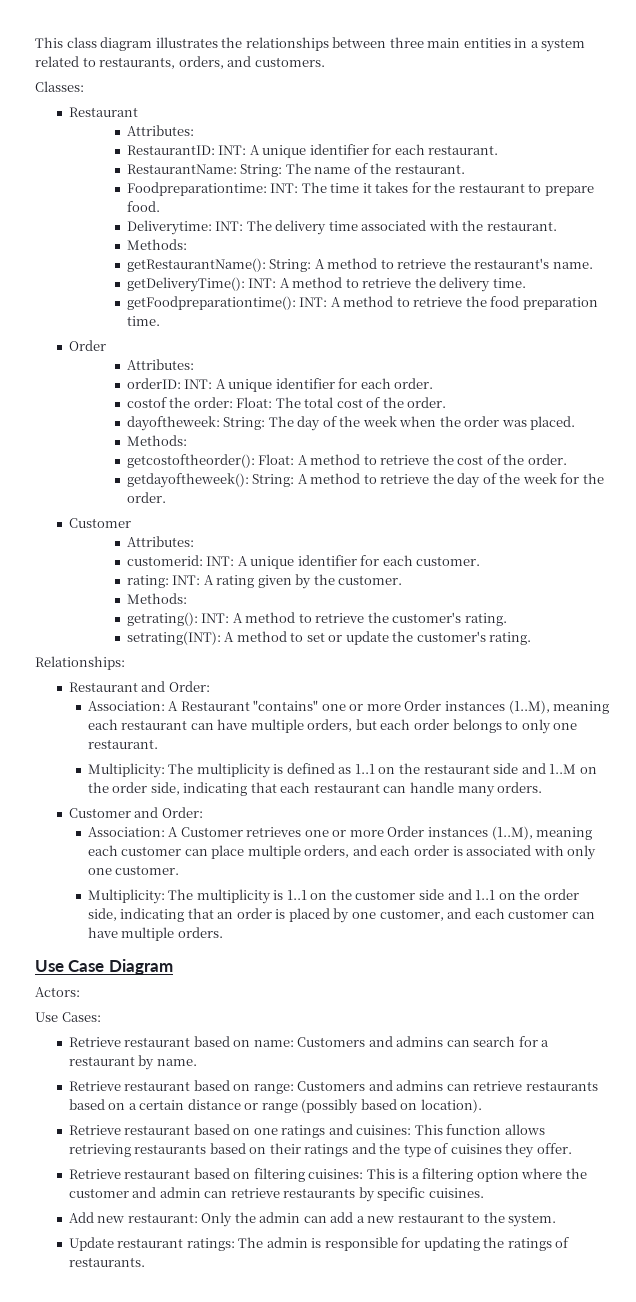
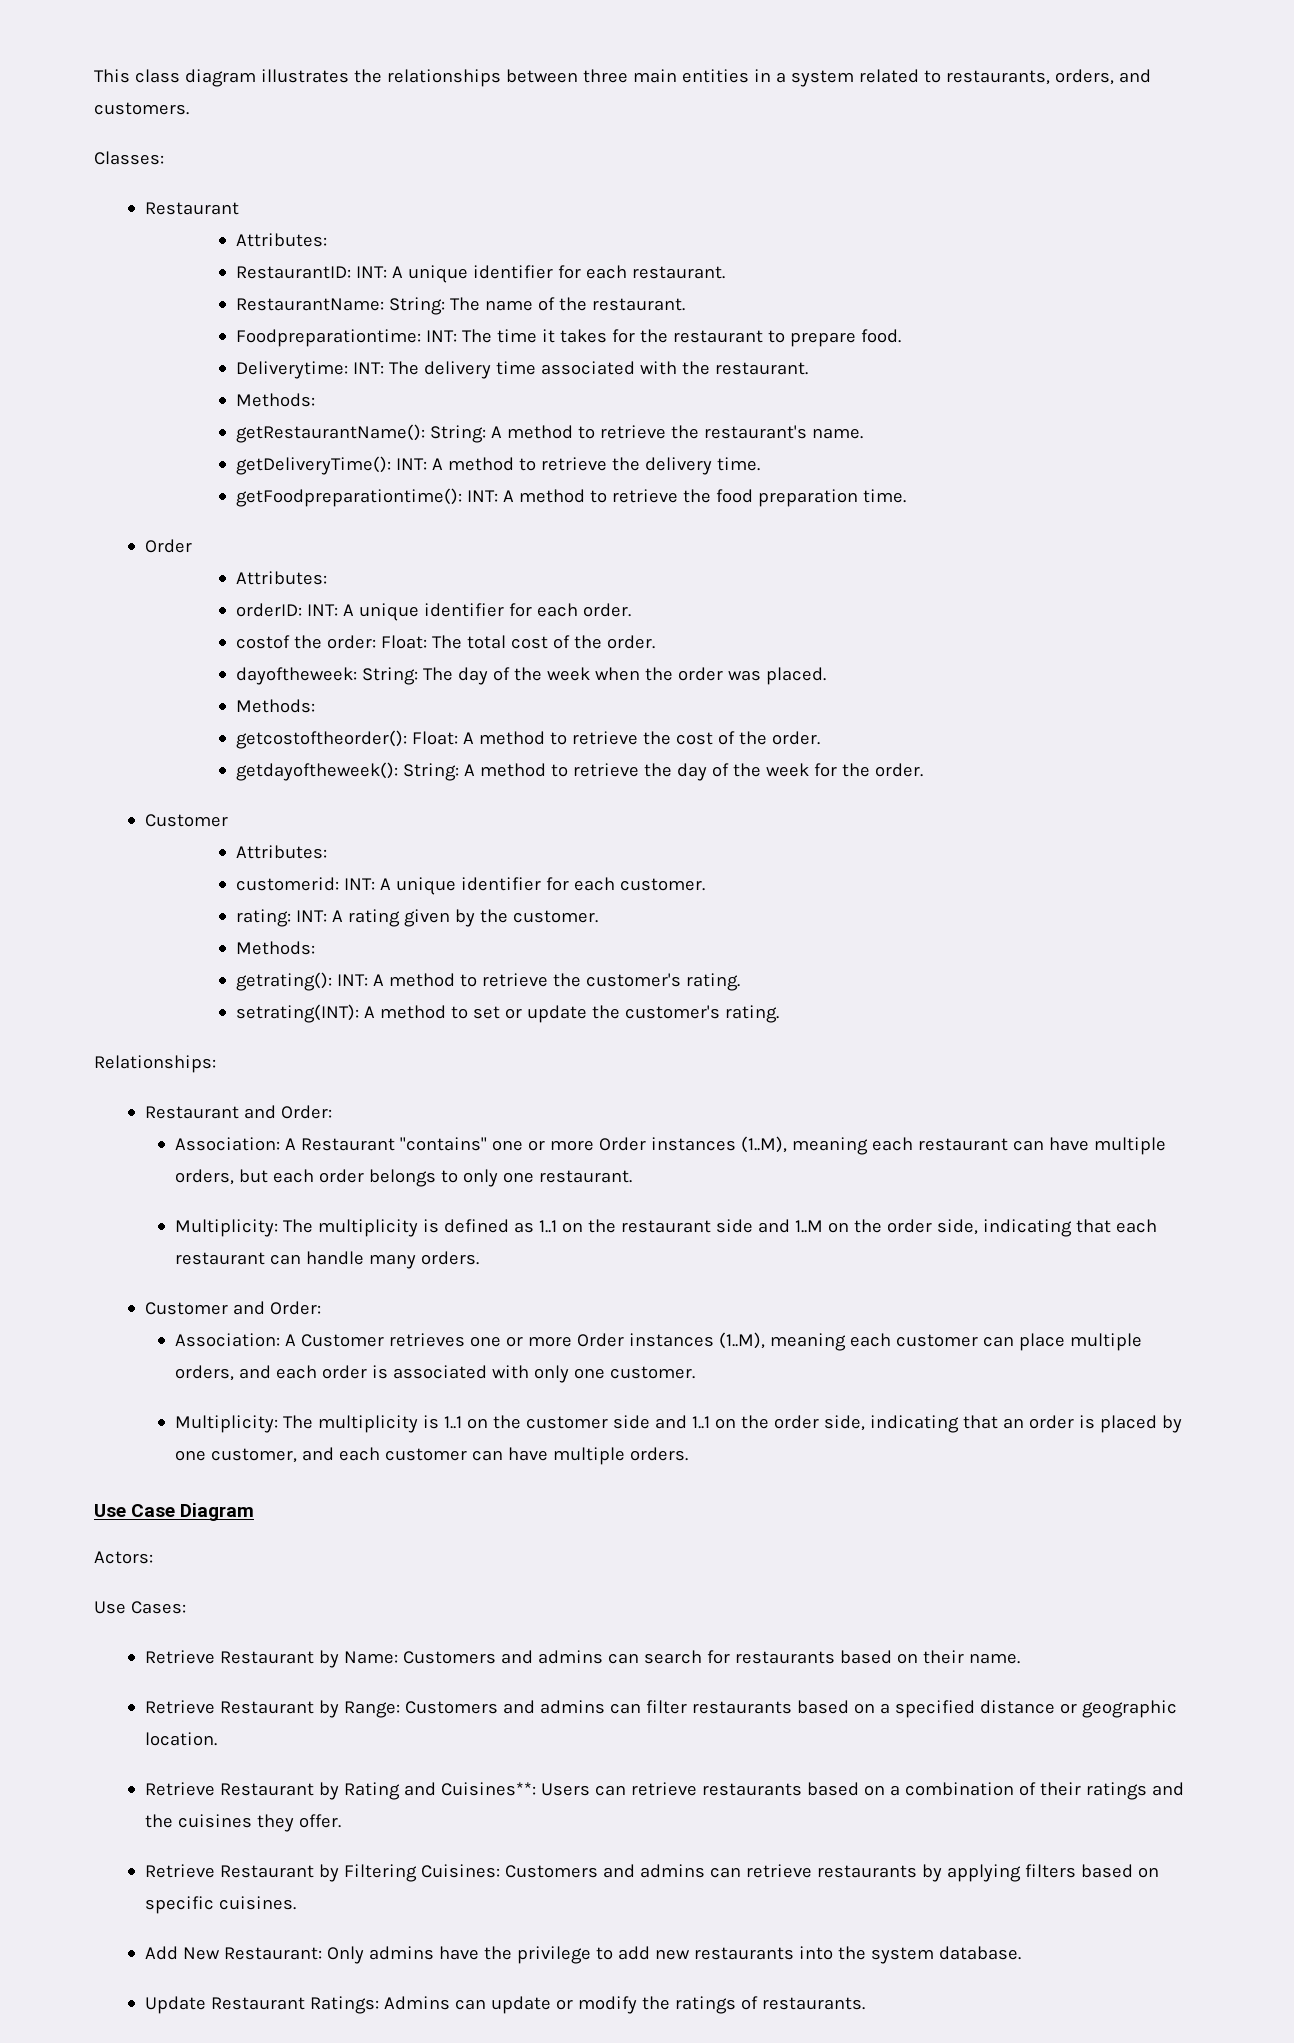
[124,1036,294,1047] restaurant based on name: -> [219,1650,398,1668] Restaurant by Name:
[541,1040,550,1047] [68,1055,197,1070] [68,1080,294,1094] a restaurant by name. // Retrieve restaurant based on range: -> [734,1650,1020,1664] [144,1700,1177,1718] [144,1732,217,1746] [144,1782,1184,1800] [144,1814,341,1832] [144,1864,500,1882] restaurants based on their name. // Retrieve Restaurant by Range: Customers and admins can filter restaurants based on a specified distance or geographic location. // Retrieve Restaurant by Rating and Cuisines**: Users can retrieve restaurants based on a combination of their ratings and the cuisines they offer. // Retrieve Restaurant by Filtering Cuisines:
[68,1099,482,1114] [68,1124,545,1138] [68,1143,572,1158] [68,1168,587,1182] [68,1187,484,1202] [68,1212,557,1227] [68,1237,480,1251] based on a certain distance or range (possibly based on location). // Retrieve restaurant based on one ratings and cuisines: This function allows retrieving restaurants based on their ratings and the type of cuisines they offer. // Retrieve restaurant based on filtering cuisines: This is a filtering option where the customer and admin can retrieve restaurants by specific cuisines. // Add new restaurant: Only the admin can add a new restaurant to the system. // Update restaurant ratings: The admin is responsible for updating -> [921,1864,1159,1882] [144,1896,296,1914] [144,1946,1021,1964] [144,1996,637,2014] by applying filters based on specific cuisines. // Add New Restaurant: Only admins have the privilege to add new restaurants into the system database. // Update Restaurant Ratings: Admins can update or modify

